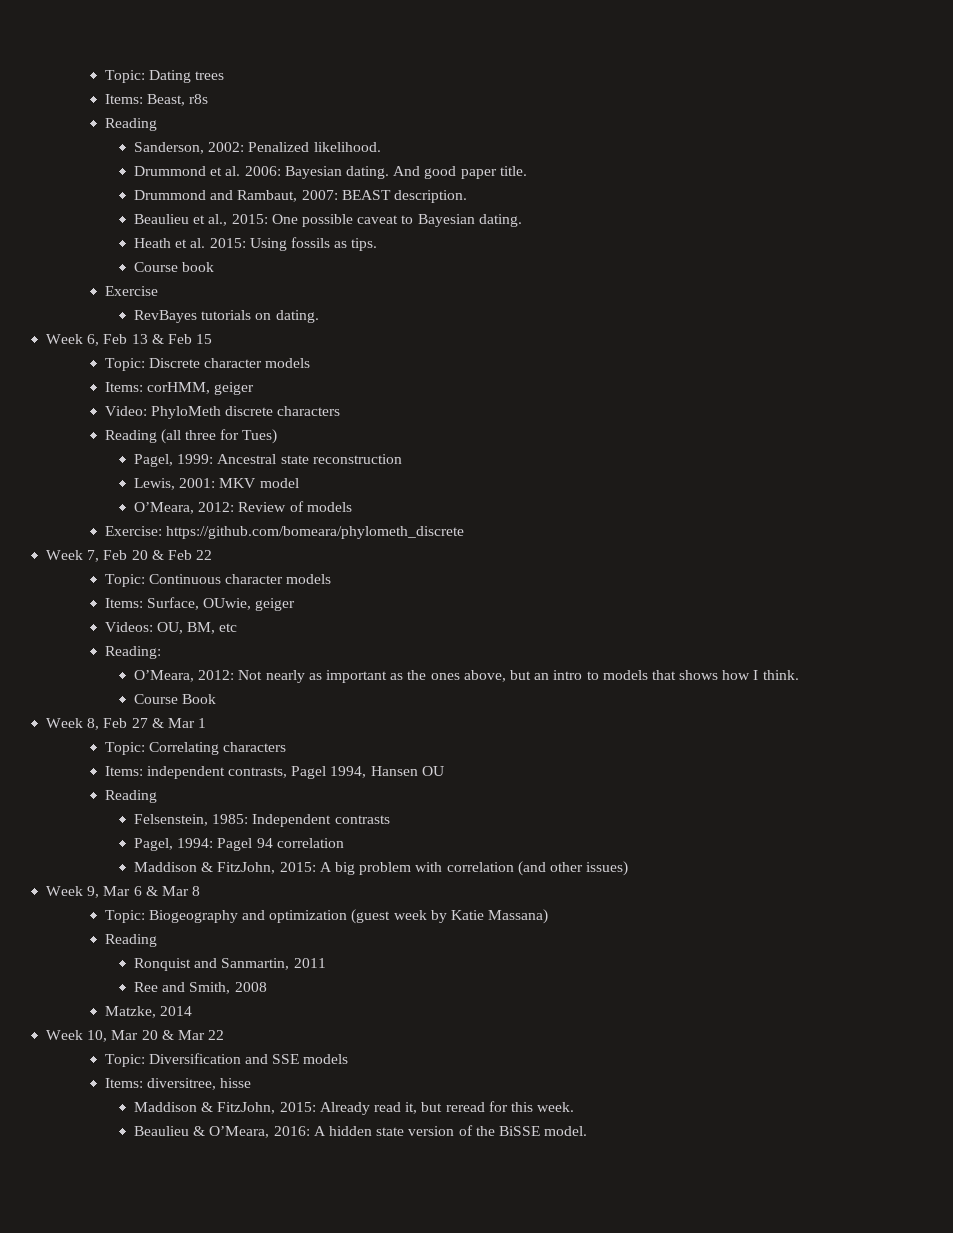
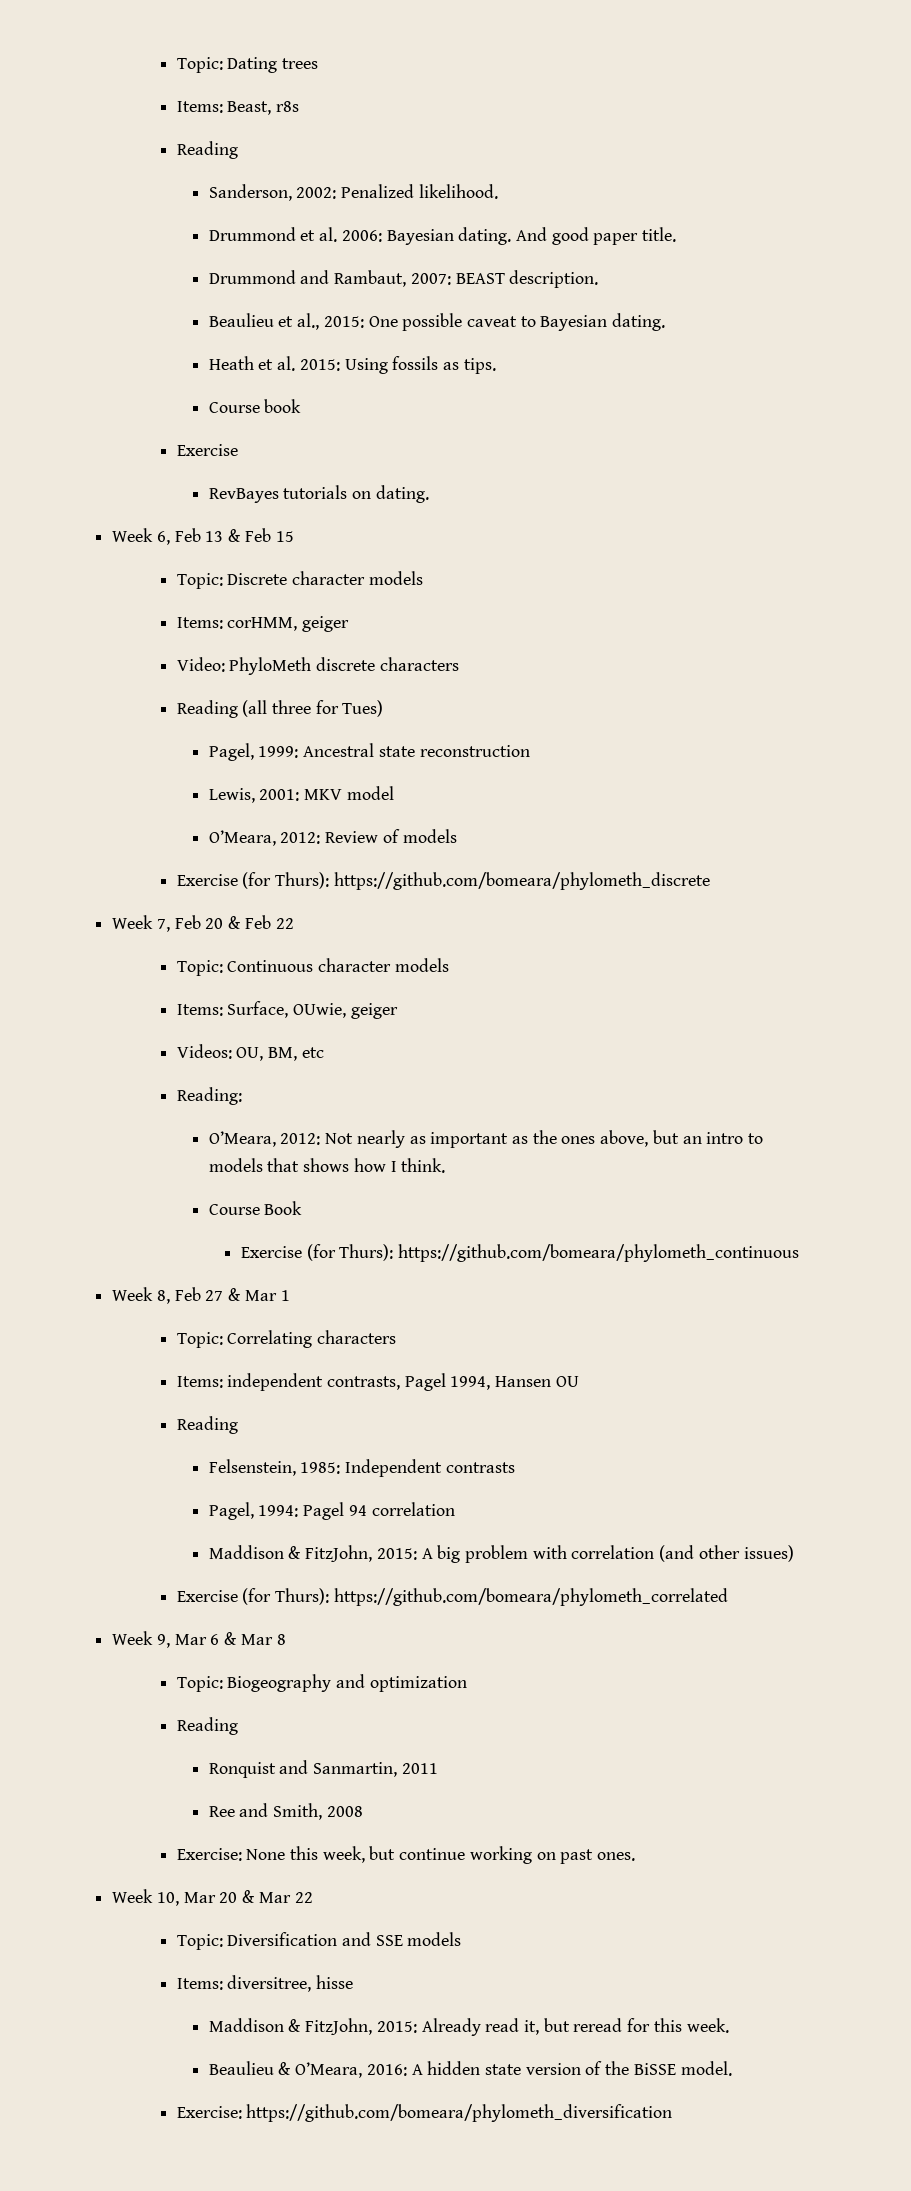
[104,526,162,536] Exercise: -> [176,872,329,889] Exercise (for Thurs):
(217, 699) none -> [240,1244,799,1262] // Exercise (for Thurs): https://github.com/bomeara/phylometh_continuous
(629, 868) none -> [176,1588,728,1606] // Exercise (for Thurs): https://github.com/bomeara/phylometh_correlated
[351,909,549,924] (guest week by Katie Massana) -> (467, 1684) none
[104,1006,192,1018] Matzke, 2014 -> [176,1846,636,1864] Exercise: None this week, but continue working on past ones.
(588, 1131) none -> [176,2104,673,2122] // Exercise: https://github.com/bomeara/phylometh_diversification

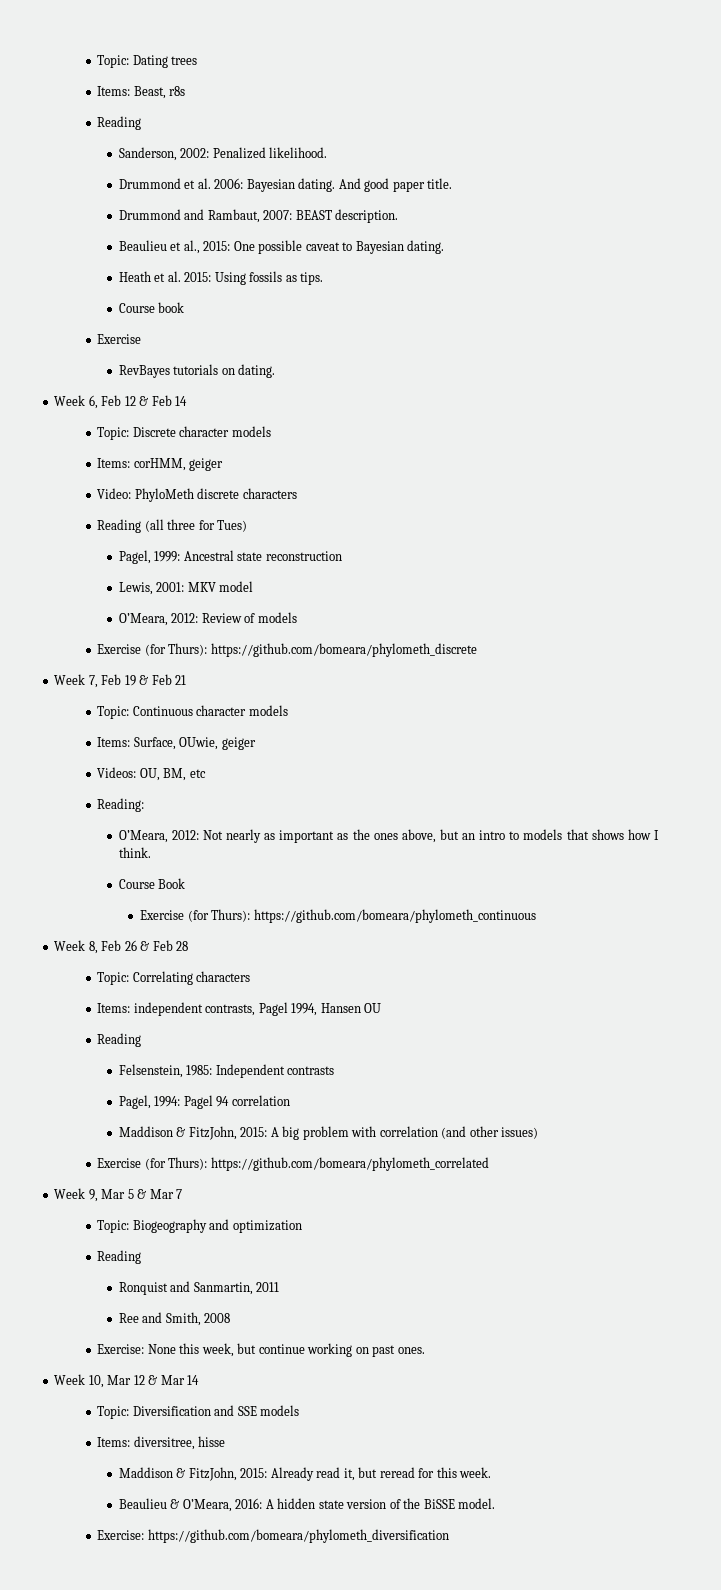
[205,528,294,542] 13 & Feb 15 -> [124,395,188,406] 12 & Feb 14
[205,915,294,929] 20 & Feb 22 -> [124,674,187,686] 19 & Feb 21
[205,1288,290,1301] 27 & Mar 1 -> [124,940,189,951] 26 & Feb 28
[210,1632,286,1645] 6 & Mar 8 -> [127,1189,183,1199] 5 & Mar 7
[219,1890,313,1903] 20 & Mar 22 -> [133,1375,200,1385] 12 & Mar 14

